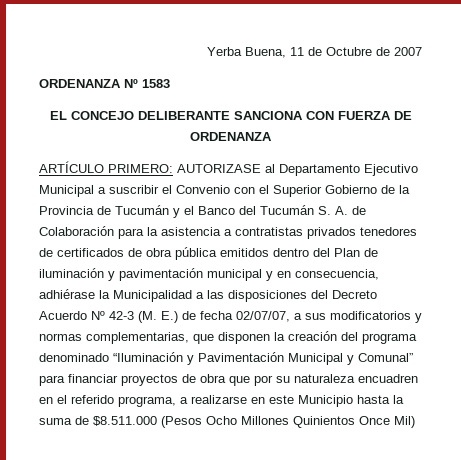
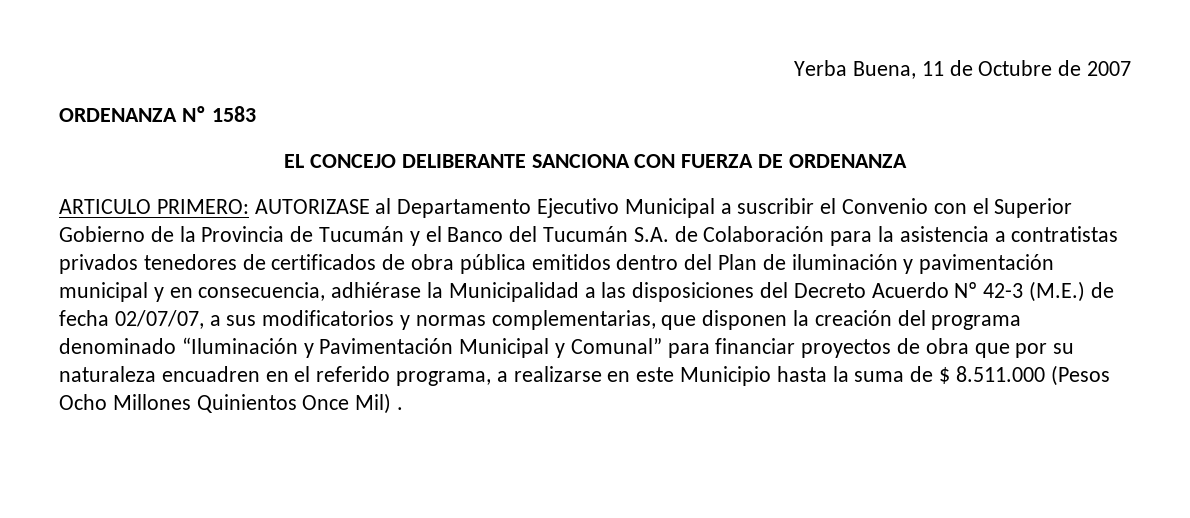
[39,161,104,173] ARTÍCULO -> [59,199,151,214] ARTICULO
[318,206,348,215] S. A. -> [633,227,669,242] S.A.
[138,311,178,323] (M. E.) -> [1029,281,1086,302] (M.E.)
[93,416,157,426] $8.511.000 -> [939,366,1045,384] $ 8.511.000
(415, 422) none -> [397,407,404,410] .

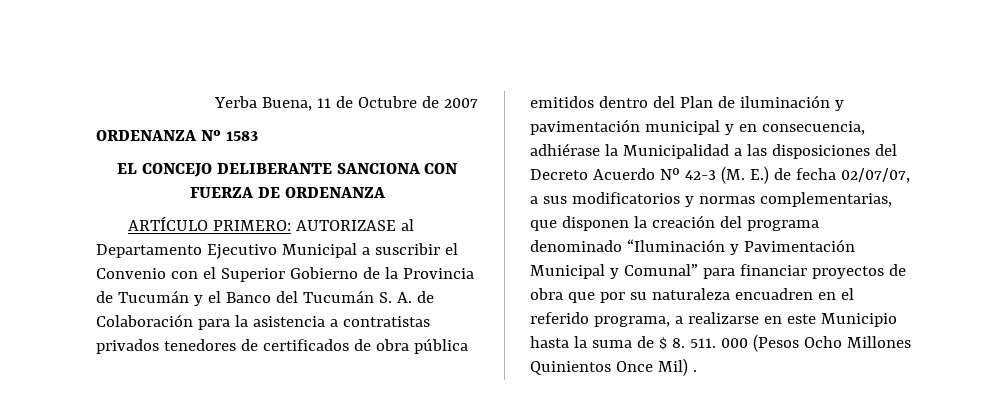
[59,199,151,214] ARTICULO -> [128,216,209,231] ARTÍCULO
[633,227,669,242] S.A. -> [378,292,412,303] S. A.
[1029,281,1086,302] (M.E.) -> [720,166,769,184] (M. E.)
[955,366,1045,382] 8.511.000 -> [671,338,748,348] 8. 511. 000

